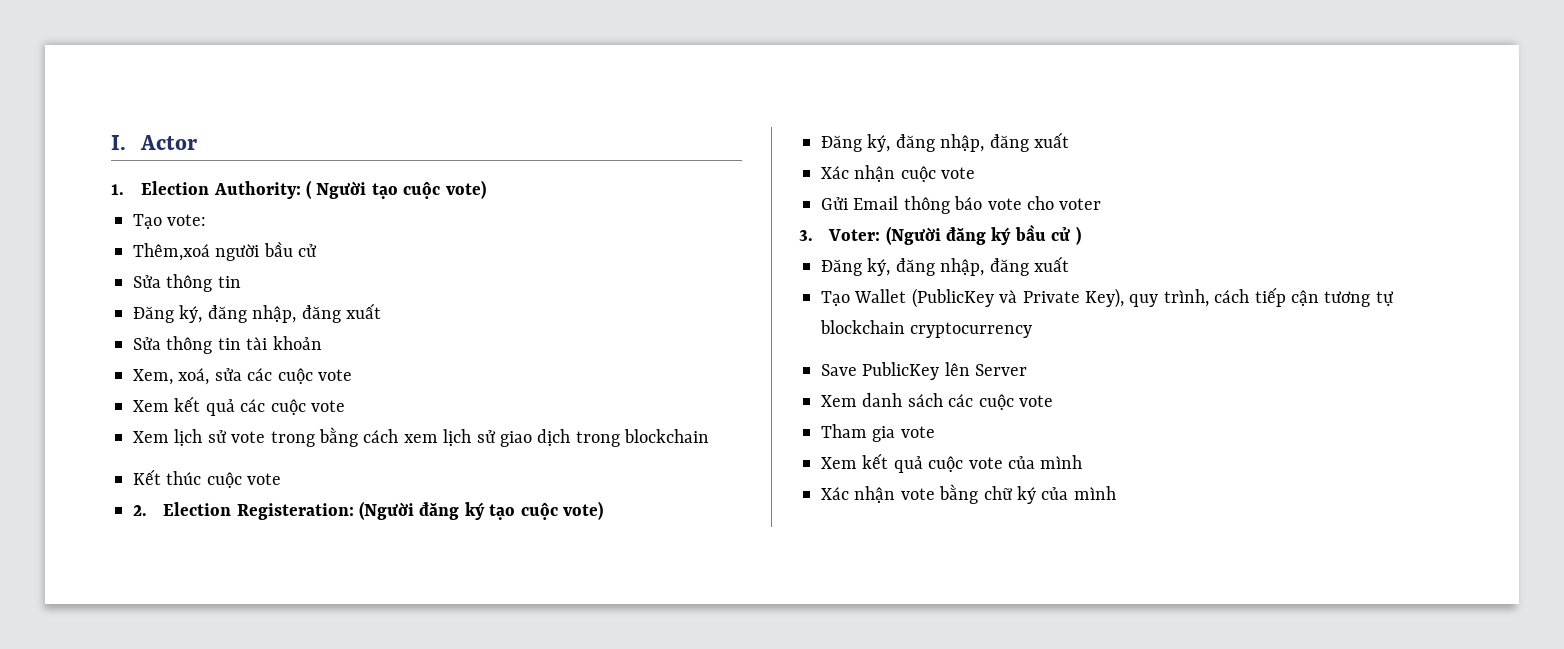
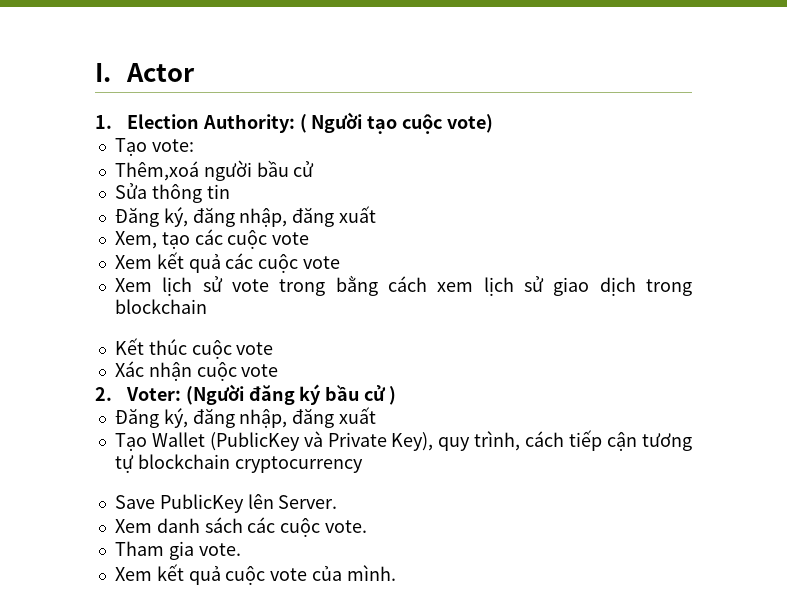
[133,336,322,354] // Sửa thông tin tài khoản -> (377, 214) none
[178,368,242,385] xoá, sửa -> [161,232,190,249] tạo
[133,501,604,520] [821,132,1069,152] [821,165,976,182] [821,196,1102,214] [799,230,813,241] 2. Election Registeration: (Người đăng ký tạo cuộc vote) // Đăng ký, đăng nhập, đăng xuất // Xác nhận cuộc vote // Gửi Email thông báo vote cho voter // 3. -> [114,361,279,381] [95,387,112,401] Xác nhận cuộc vote // 2.
[975,364,1028,376] Server -> [278,495,338,509] Server.
[1019,395,1053,407] vote -> [325,520,368,533] vote.
[900,426,935,438] vote -> [198,543,241,556] vote.
[1040,455,1083,469] [821,484,1116,504] mình // Xác nhận vote bằng chữ ký của mình -> [346,565,396,581] mình.

